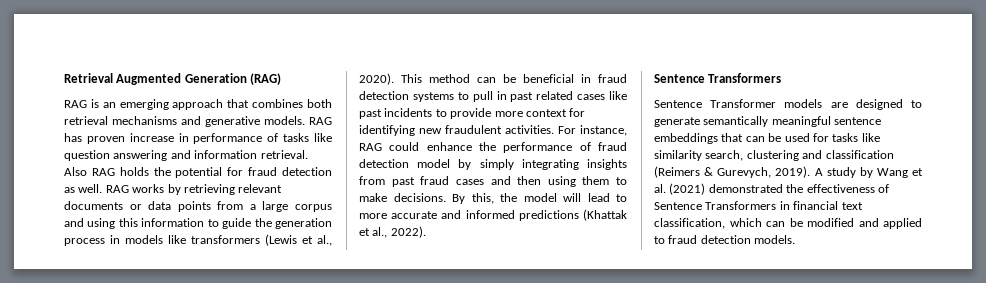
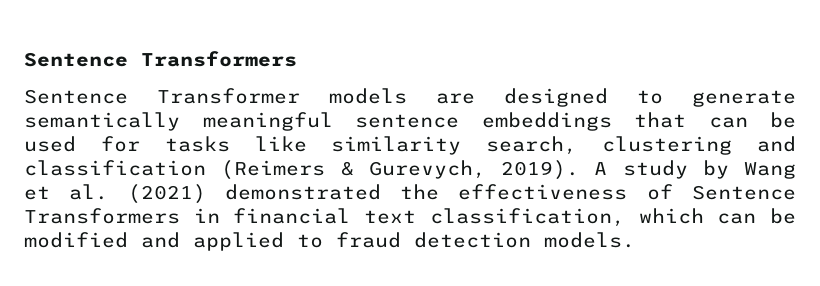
[64,73,282,85] [64,99,332,110] [64,116,332,127] [64,133,332,144] [64,150,308,161] [64,167,332,178] [64,184,283,195] [64,201,333,212] [64,218,332,229] [64,234,332,246] [359,73,627,85] [359,91,627,102] [359,108,586,119] [359,125,627,136] [359,142,627,153] [359,159,627,170] [359,176,627,187] [359,193,627,204] [359,209,627,221] [359,226,426,238] Retrieval Augmented Generation (RAG) // RAG is an emerging approach that combines both retrieval mechanisms and generative models. RAG has proven increase in performance of tasks like question answering and information retrieval. Also RAG holds the potential for fraud detection as well. RAG works by retrieving relevant documents or data points from a large corpus and using this information to guide the generation process in models like transformers (Lewis et al., 2020). This method can be beneficial in fraud detection systems to pull in past related cases like past incidents to provide more context for identifying new fraudulent activities. For instance, RAG could enhance the performance of fraud detection model by simply integrating insights from past fraud cases and then using them to make decisions. By this, the model will lead to more accurate and informed predictions (Khattak et al., 2022). // -> (24, 59) none

